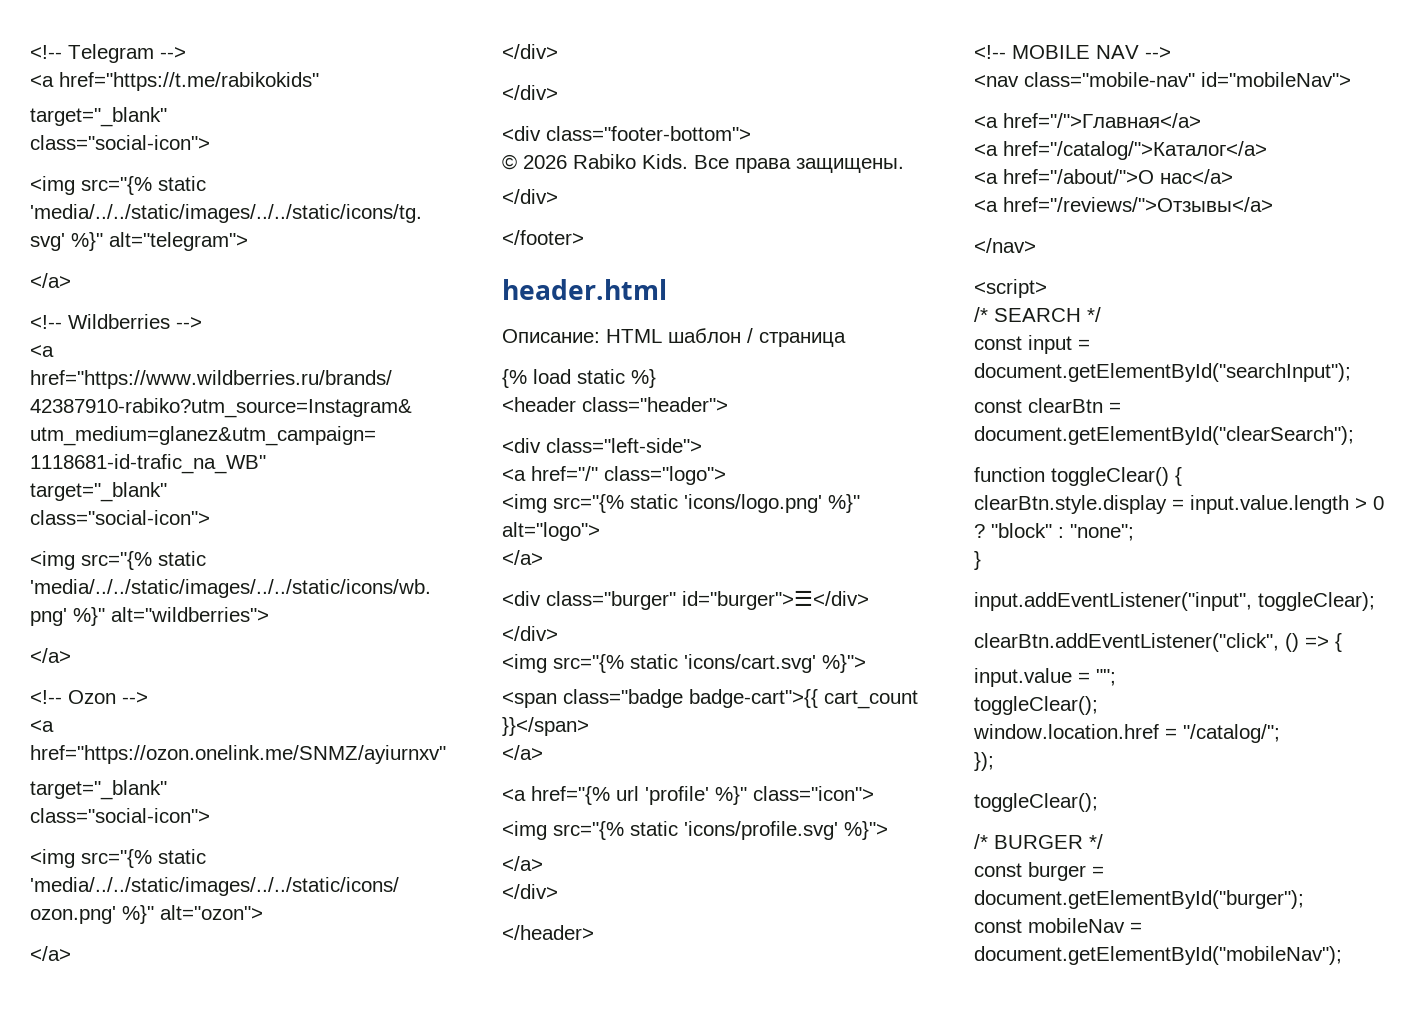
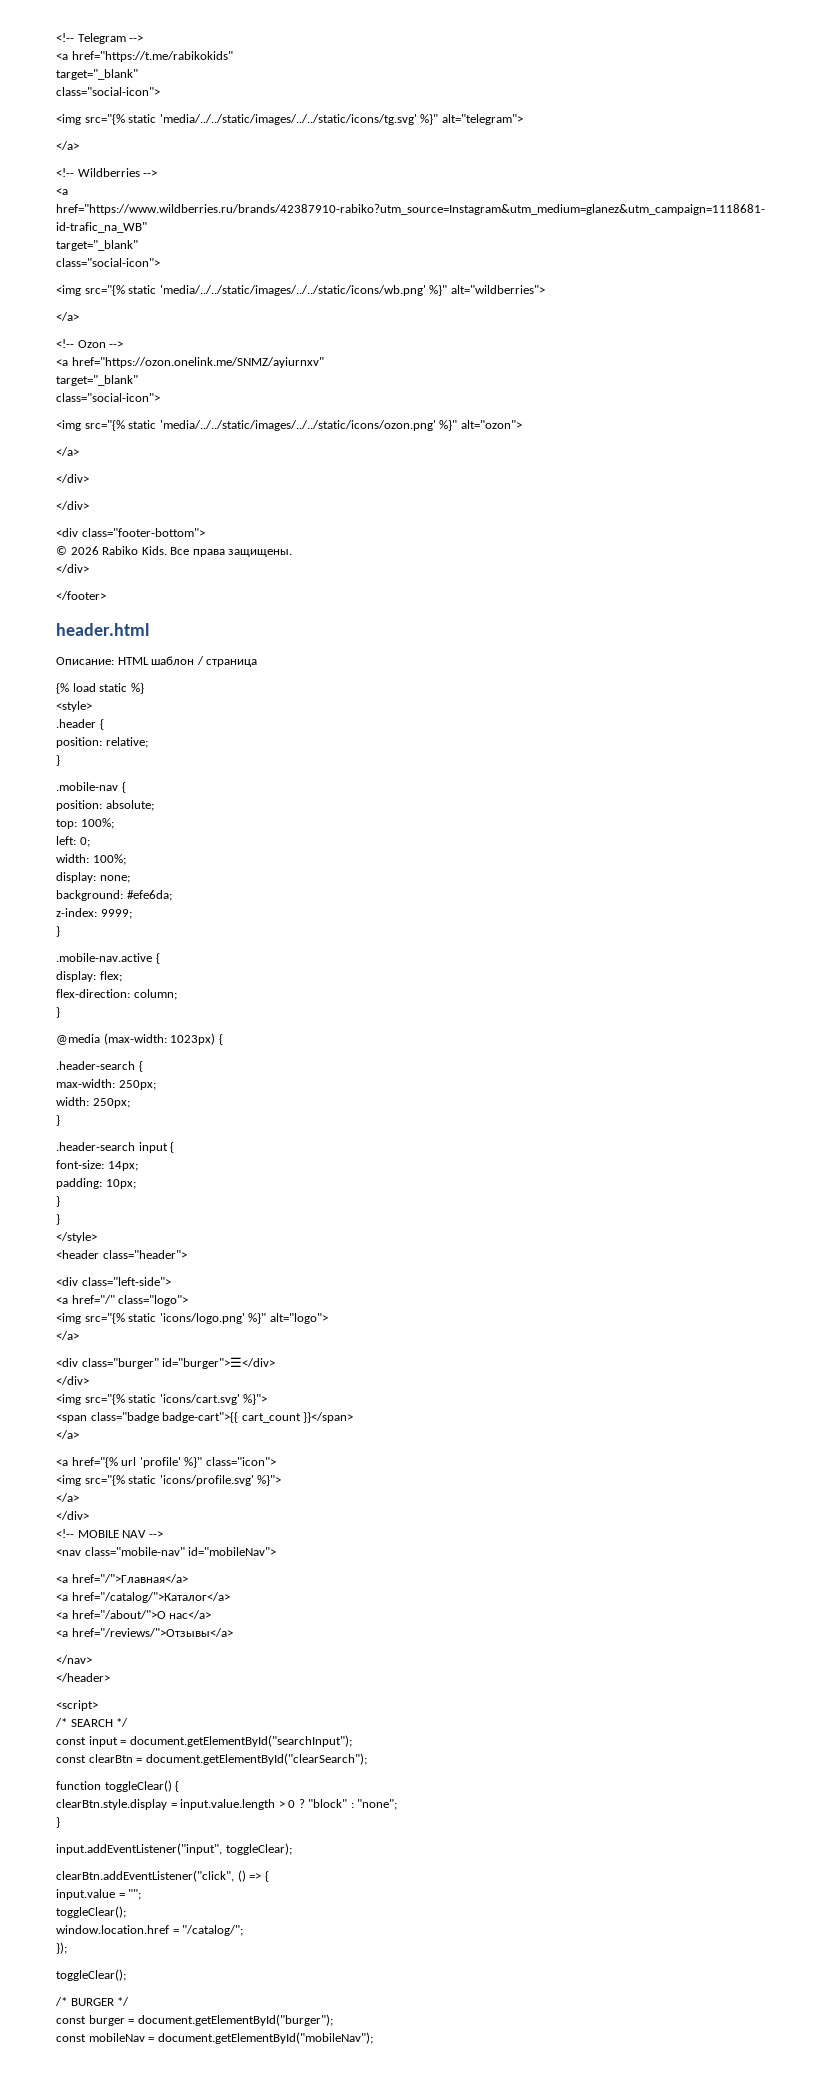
(656, 378) none -> [56,701,92,712] [56,719,104,730] [56,737,148,748] [56,755,60,766] [56,782,126,793] [56,800,154,811] [56,818,114,829] [56,836,90,847] [56,854,126,865] [56,872,130,883] [56,890,172,901] [56,908,132,919] [56,926,60,937] [56,953,160,964] [56,971,122,982] [56,989,177,1000] [56,1007,60,1018] [56,1033,223,1045] [56,1061,143,1072] [56,1079,156,1090] [56,1097,130,1108] [56,1115,60,1126] [56,1142,175,1153] [56,1160,138,1171] [56,1178,136,1189] [56,1196,60,1207] [56,1214,60,1225] [56,1232,97,1243] // <style> // .header { // position: relative; // } // .mobile-nav { // position: absolute; // top: 100%; // left: 0; // width: 100%; // display: none; // background: #efe6da; // z-index: 9999; // } // .mobile-nav.active { // display: flex; // flex-direction: column; // } // @media (max-width: 1023px) { // .header-search { // max-width: 250px; // width: 250px; // } // .header-search input { // font-size: 14px; // padding: 10px; // } // } // </style>
[502,925,594,940] // </header> -> (89, 1515) none
(1036, 245) none -> [56,1673,110,1682] // </header>

